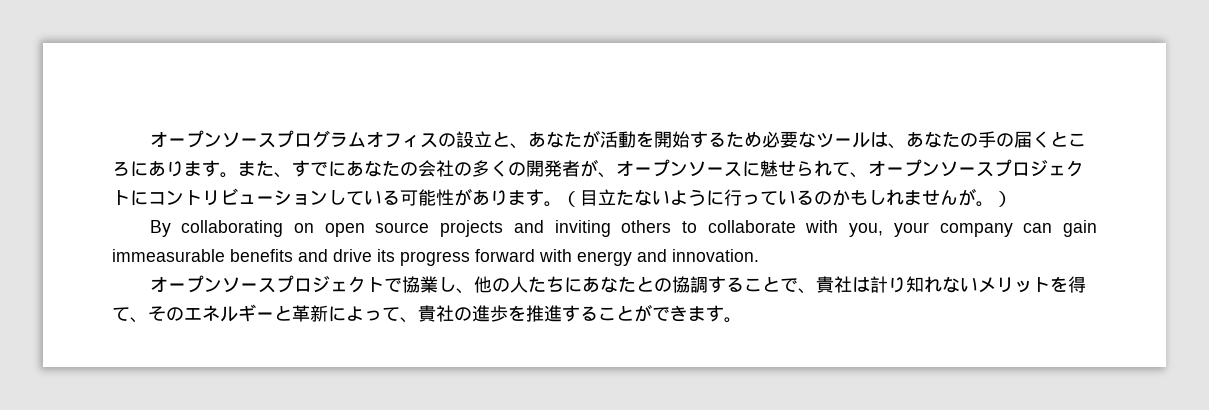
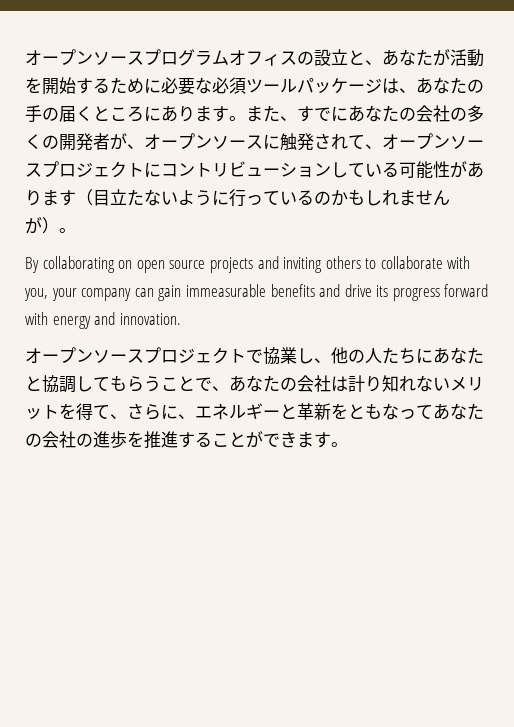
[761,131,870,148] 必要なツール -> [144,77,382,95] に必要な必須ツールパッケージ
[760,160,814,177] 魅せら -> [280,133,331,151] 触発さ
[544,201,562,207] 。 -> (76, 198) none
[976,191,1012,207] 。） -> [42,217,76,234] ）。
[653,276,834,294] の協調することで、貴 -> [42,375,314,393] 協調してもらうことで、あなたの会
[148,306,184,321] その -> [127,403,195,420] さらに、
[328,305,436,323] によって、貴 -> [331,403,484,420] [25,431,59,448] をともなってあなたの会

